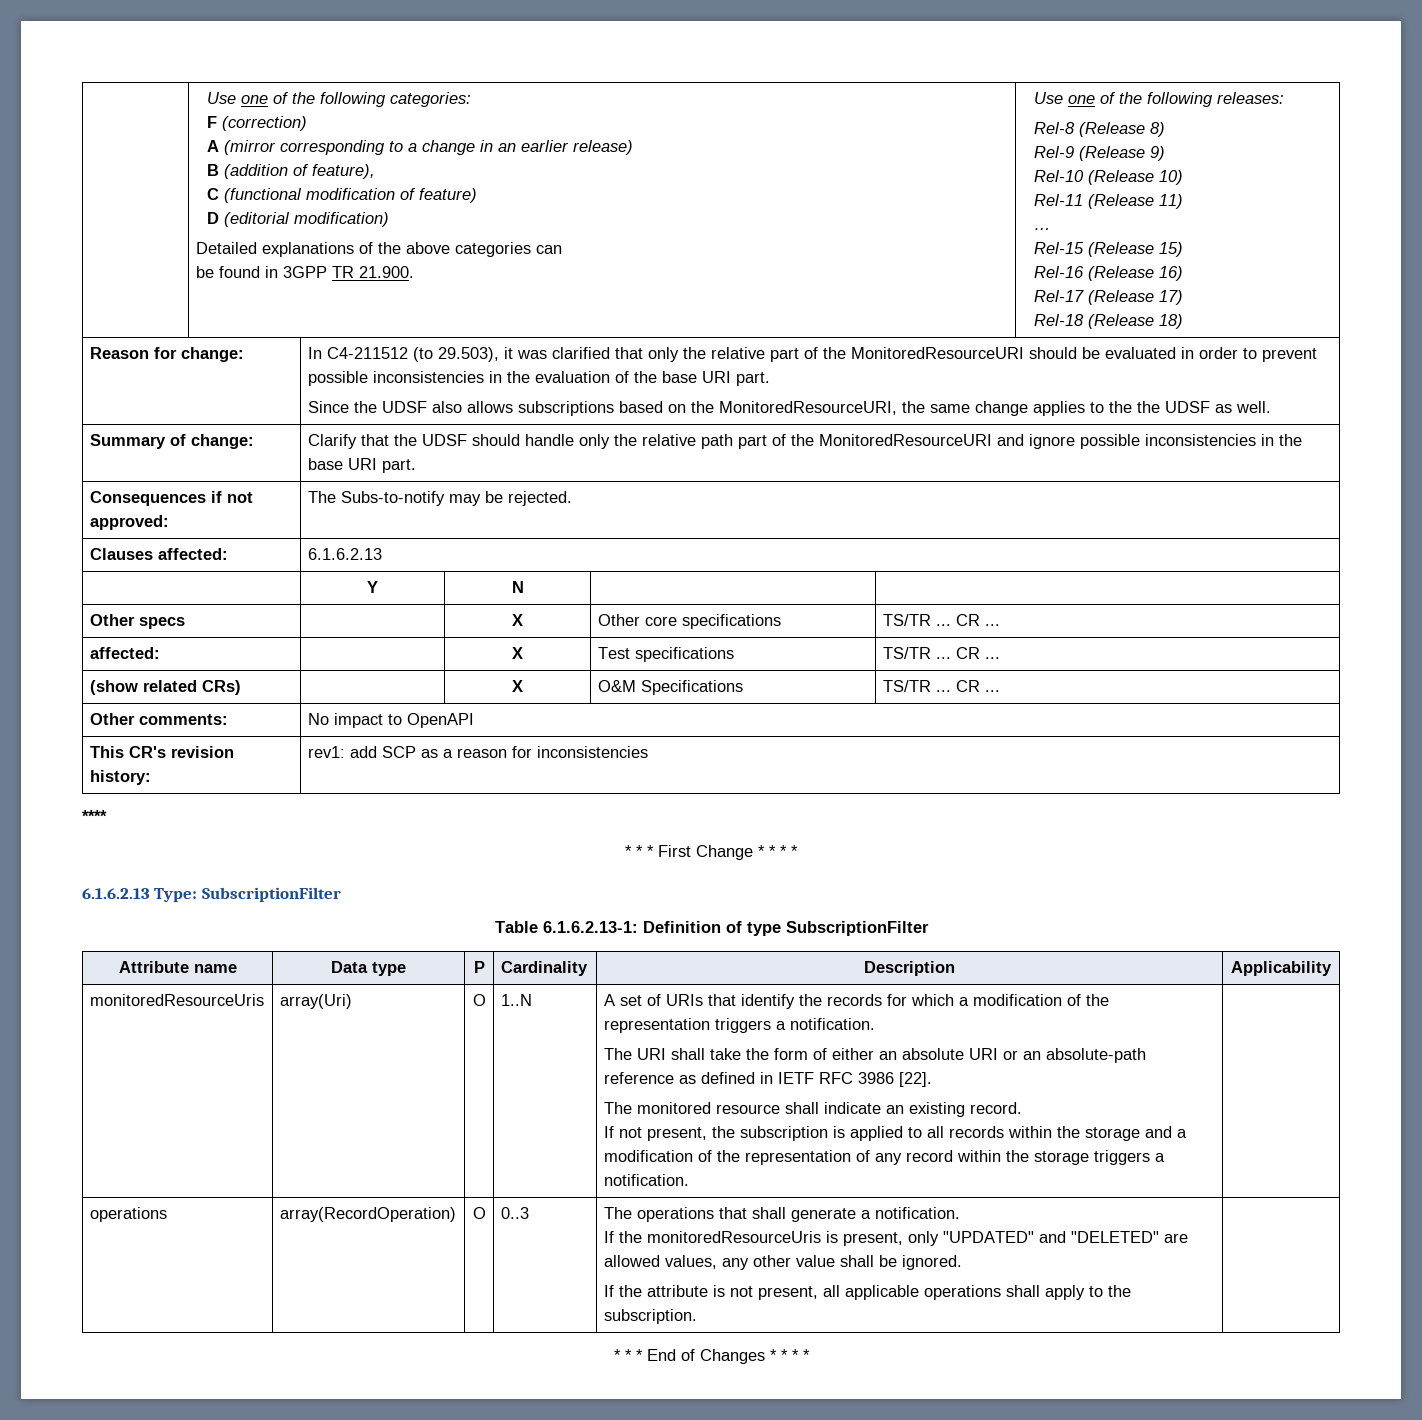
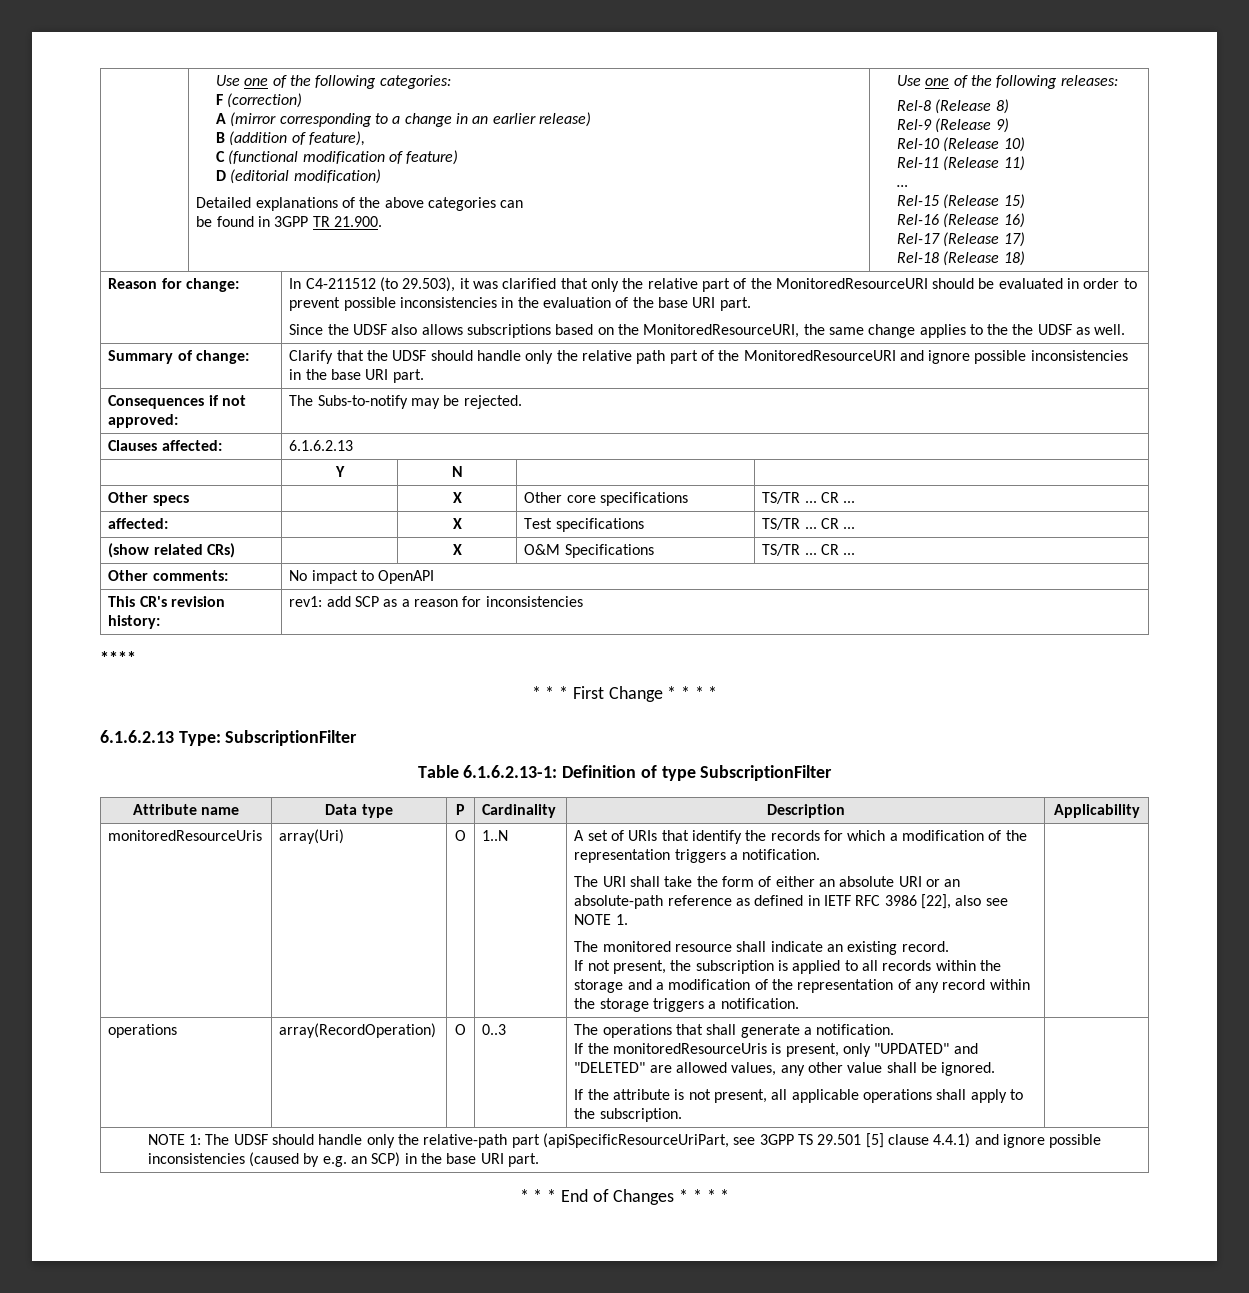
[898,1072,932,1087] [22]. -> [920,894,1008,909] [574,914,628,925] [22], also see NOTE 1.
(697, 1316) none -> [147,1133,1102,1148] [147,1152,540,1167] // NOTE 1: The UDSF should handle only the relative-path part (apiSpecificResourceUriPart, see 3GPP TS 29.501 [5] clause 4.4.1) and ignore possible inconsistencies (caused by e.g. an SCP) in the base URI part.

